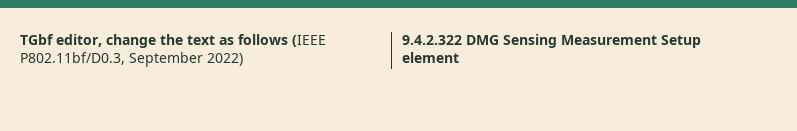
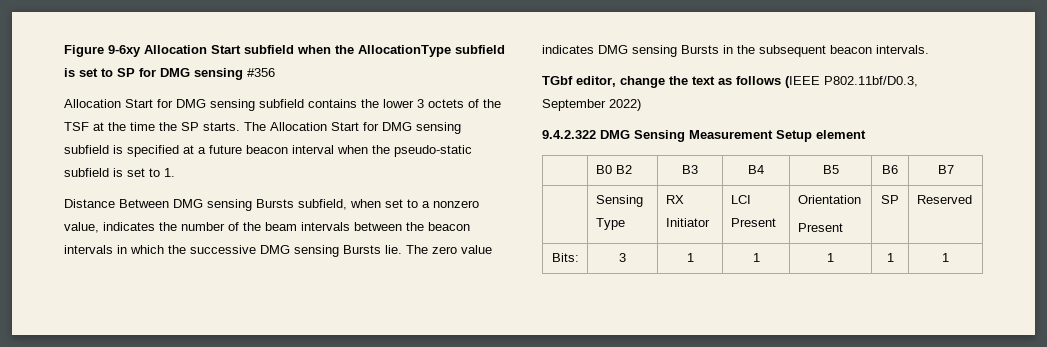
(20, 39) none -> [64,45,505,57] [64,68,275,80] [64,99,501,111] [64,122,461,134] [64,145,472,157] [64,168,175,177] [64,199,479,211] [64,222,470,233] [64,245,492,257] [542,45,929,57] Figure 9-6xy Allocation Start subfield when the AllocationType subfield is set to SP for DMG sensing #356 // Allocation Start for DMG sensing subfield contains the lower 3 octets of the TSF at the time the SP starts. The Allocation Start for DMG sensing subfield is specified at a future beacon interval when the pseudo-static subfield is set to 1. // Distance Between DMG sensing Bursts subfield, when set to a nonzero value, indicates the number of the beam intervals between the beacon intervals in which the successive DMG sensing Bursts lie. The zero value indicates DMG sensing Bursts in the subsequent beacon intervals. //
(459, 57) none -> [595,165,632,174] [682,165,698,174] [748,165,764,174] [822,165,839,174] [882,165,898,174] [937,165,954,174] [595,195,643,207] [595,218,625,230] [665,195,684,204] [665,218,710,227] [730,195,751,204] [730,218,776,227] [797,195,861,204] [797,223,843,232] [881,195,899,204] [916,195,972,204] [552,253,580,262] [619,253,626,262] [686,253,694,262] [752,253,760,262] [827,253,834,262] [886,253,894,262] [942,253,949,262] // | B0 B2 | B3 | B4 | B5 | B6 | B7 // | Sensing Type | RX Initiator | LCI Present | Orientation // Present | SP | Reserved // Bits: | 3 | 1 | 1 | 1 | 1 | 1

